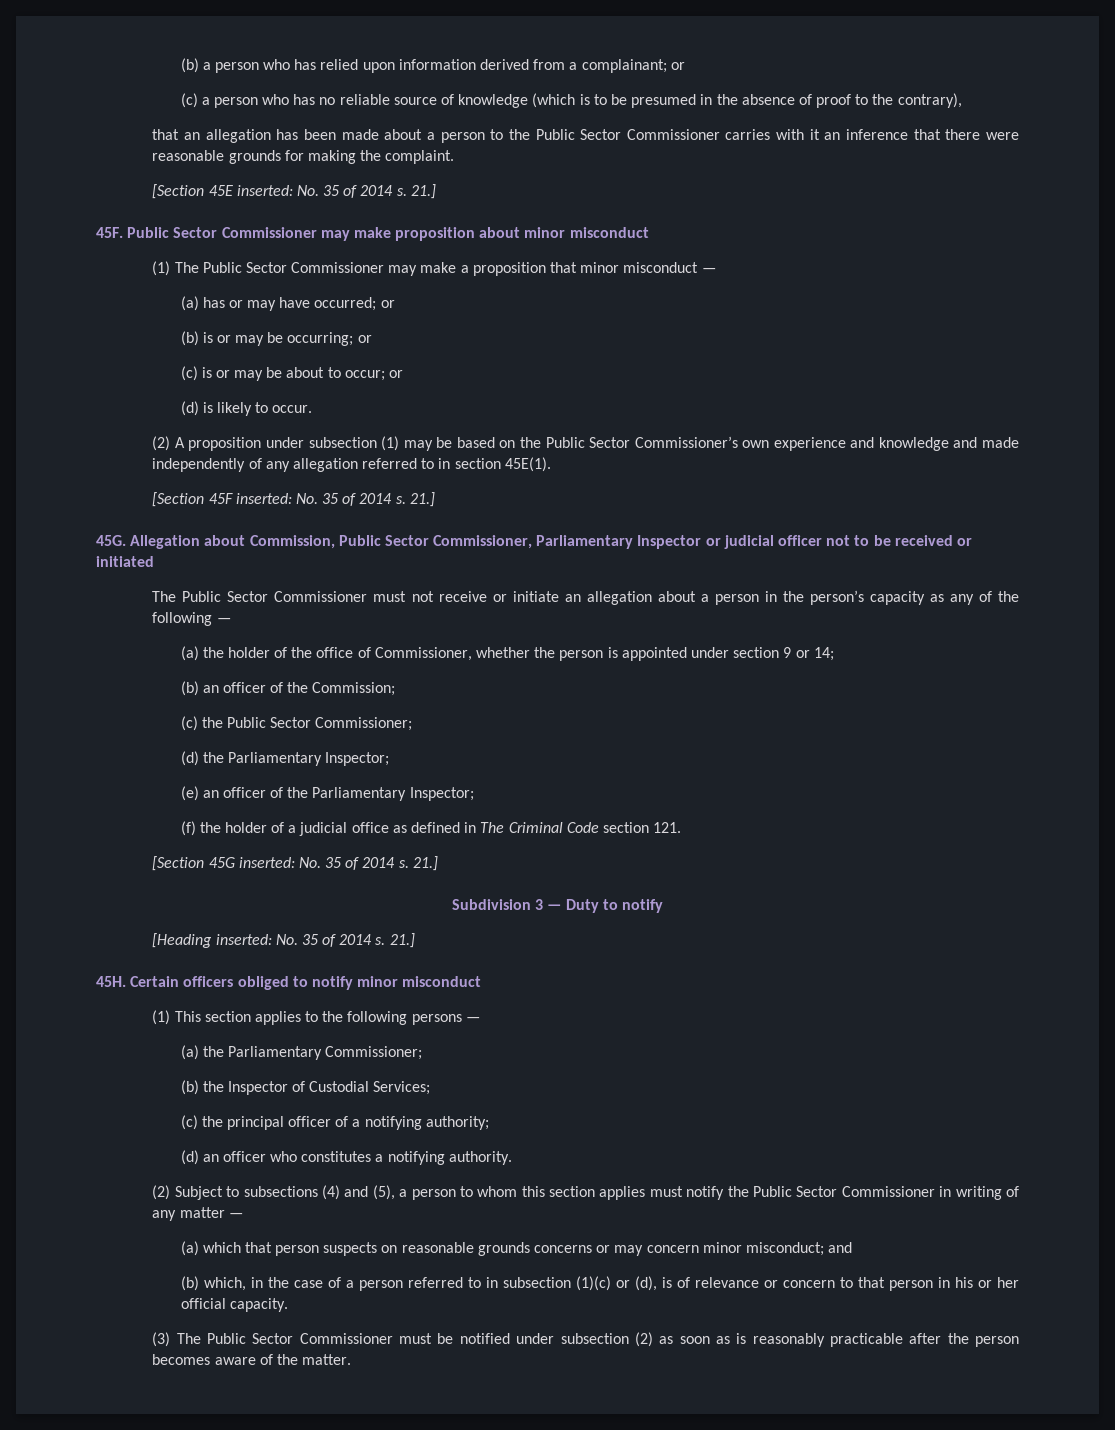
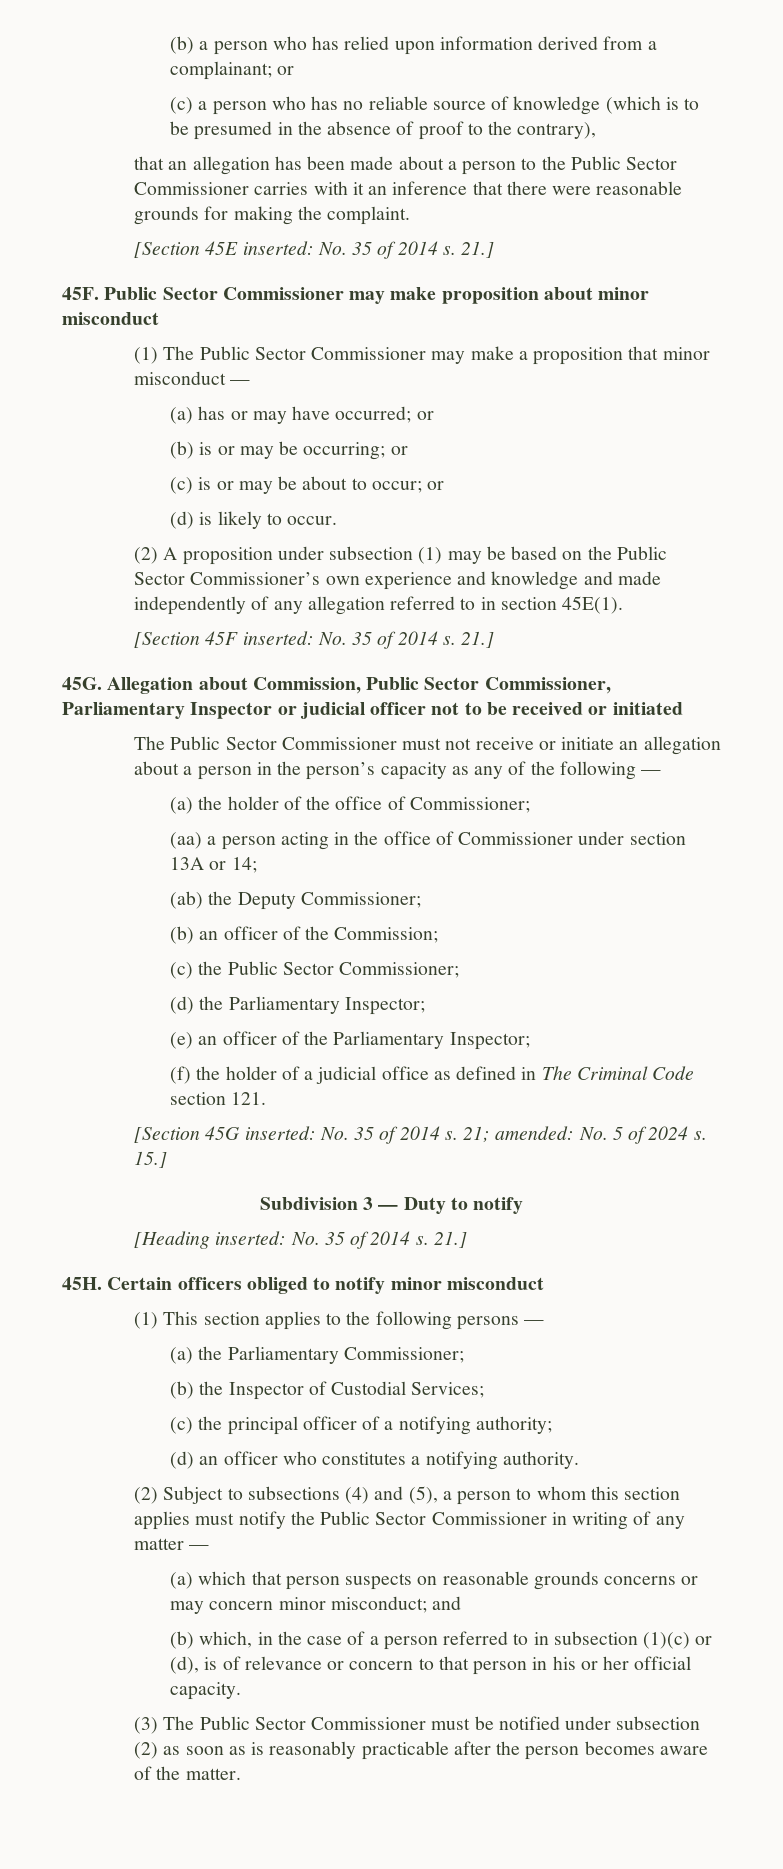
[374,647,687,661] Commissioner, whether the person is appointed -> [409,797,530,813] [169,831,574,850] Commissioner; // (aa) a person acting in the office of Commissioner
[783,647,792,658] 9 -> [169,857,204,870] 13A
(834, 654) none -> [169,891,421,910] // (ab) the Deputy Commissioner;
[412,856,438,871] 21.] -> [463,1126,707,1144] [133,1151,167,1168] 21; amended: No. 5 of 2024 s. 15.]

